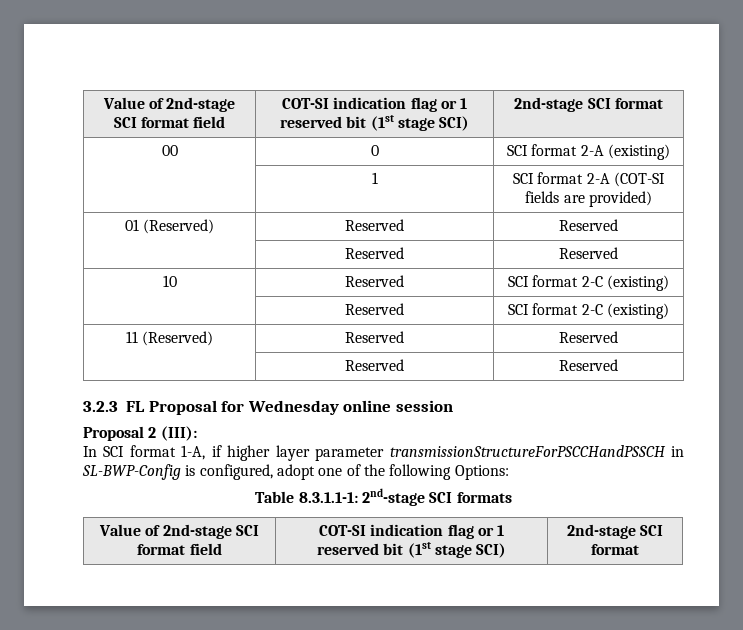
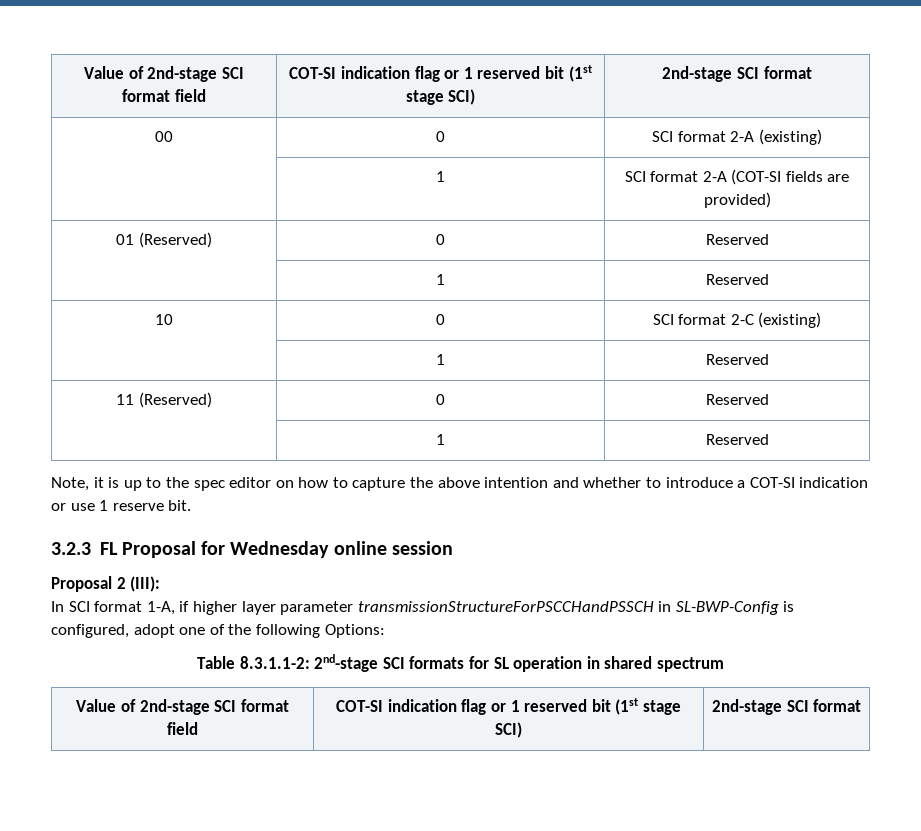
[345,219,404,231] [559,219,618,231] [345,247,404,259] Reserved | Reserved // | Reserved -> [436,234,446,245] [705,234,769,245] [436,274,446,285] 0 | Reserved // | 1
[345,275,404,287] [508,275,669,291] [345,303,404,315] [508,303,669,319] Reserved | SCI format 2-C (existing) // | Reserved | SCI format 2-C (existing) -> [436,314,446,325] [652,312,822,328] [436,354,446,365] [705,354,769,365] 0 | SCI format 2-C (existing) // | 1 | Reserved
[345,331,404,343] [559,331,618,343] [345,359,404,371] [559,359,618,371] Reserved | Reserved // | Reserved | Reserved -> [436,394,446,405] [705,394,769,405] [436,434,446,445] [705,434,769,445] [51,477,869,491] [51,500,192,511] 0 | Reserved // | 1 | Reserved // Note, it is up to the spec editor on how to capture the above intention and whether to introduce a COT-SI indication or use 1 reserve bit.
[298,492,358,503] 8.3.1.1-1: -> [239,656,310,669] 8.3.1.1-2:
(512, 497) none -> [468,656,724,672] for SL operation in shared spectrum

